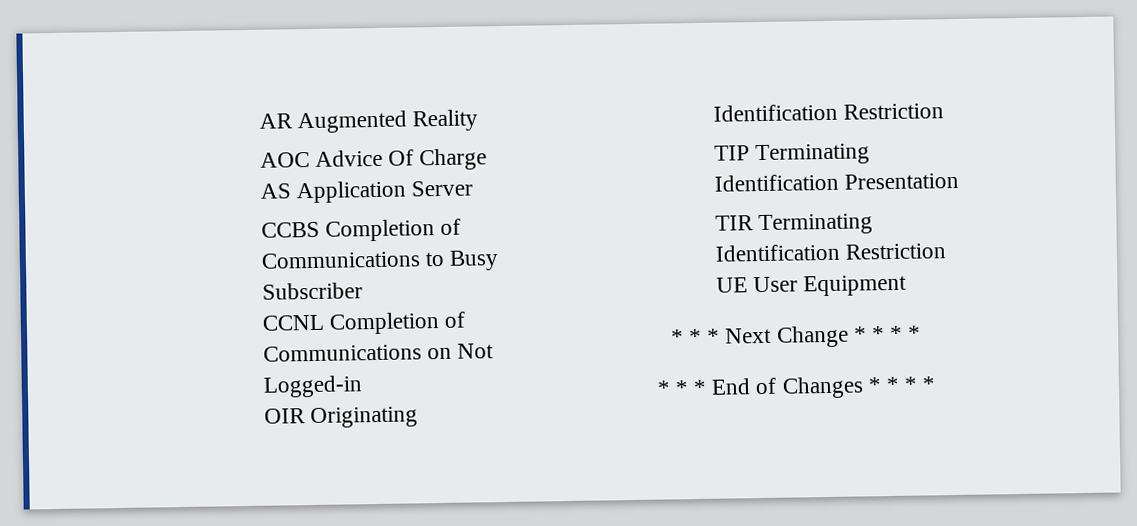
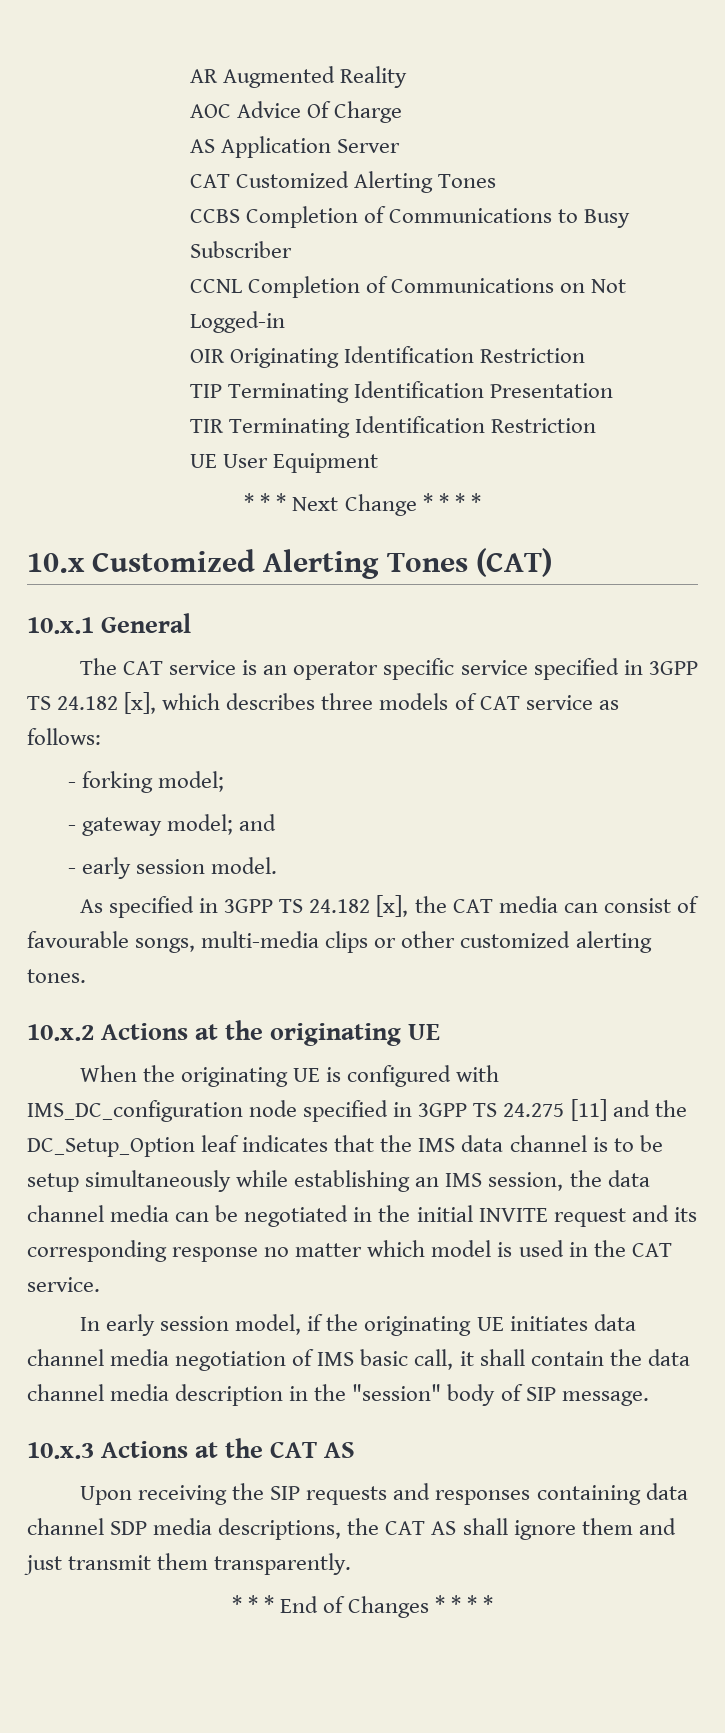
(473, 188) none -> [189,171,496,193] // CAT Customized Alerting Tones
(922, 333) none -> [27,548,552,579] [27,613,192,634] [79,658,698,680] [27,692,619,714] [27,728,101,745] [67,771,224,793] [67,814,276,836] [67,857,277,879] [79,895,699,918] [27,931,652,953] [27,969,86,983] [27,1020,441,1046] [79,1065,500,1087] [27,1099,687,1122] [27,1135,663,1157] [27,1170,650,1192] [27,1205,697,1227] [27,1240,672,1262] [27,1277,100,1292] [79,1314,636,1336] [27,1349,690,1371] [27,1384,649,1406] [27,1438,356,1459] [79,1483,688,1505] [27,1518,676,1540] [24,1553,352,1575] // 10.x Customized Alerting Tones (CAT) // 10.x.1 General // The CAT service is an operator specific service specified in 3GPP TS 24.182 [x], which describes three models of CAT service as follows: // - forking model; // - gateway model; and // - early session model. // As specified in 3GPP TS 24.182 [x], the CAT media can consist of favourable songs, multi-media clips or other customized alerting tones. // 10.x.2 Actions at the originating UE // When the originating UE is configured with IMS_DC_configuration node specified in 3GPP TS 24.275 [11] and the DC_Setup_Option leaf indicates that the IMS data channel is to be setup simultaneously while establishing an IMS session, the data channel media can be negotiated in the initial INVITE request and its corresponding response no matter which model is used in the CAT service. // In early session model, if the originating UE initiates data channel media negotiation of IMS basic call, it shall contain the data channel media description in the "session" body of SIP message. // 10.x.3 Actions at the CAT AS // Upon receiving the SIP requests and responses containing data channel SDP media descriptions, the CAT AS shall ignore them and just transmit them transparently.

